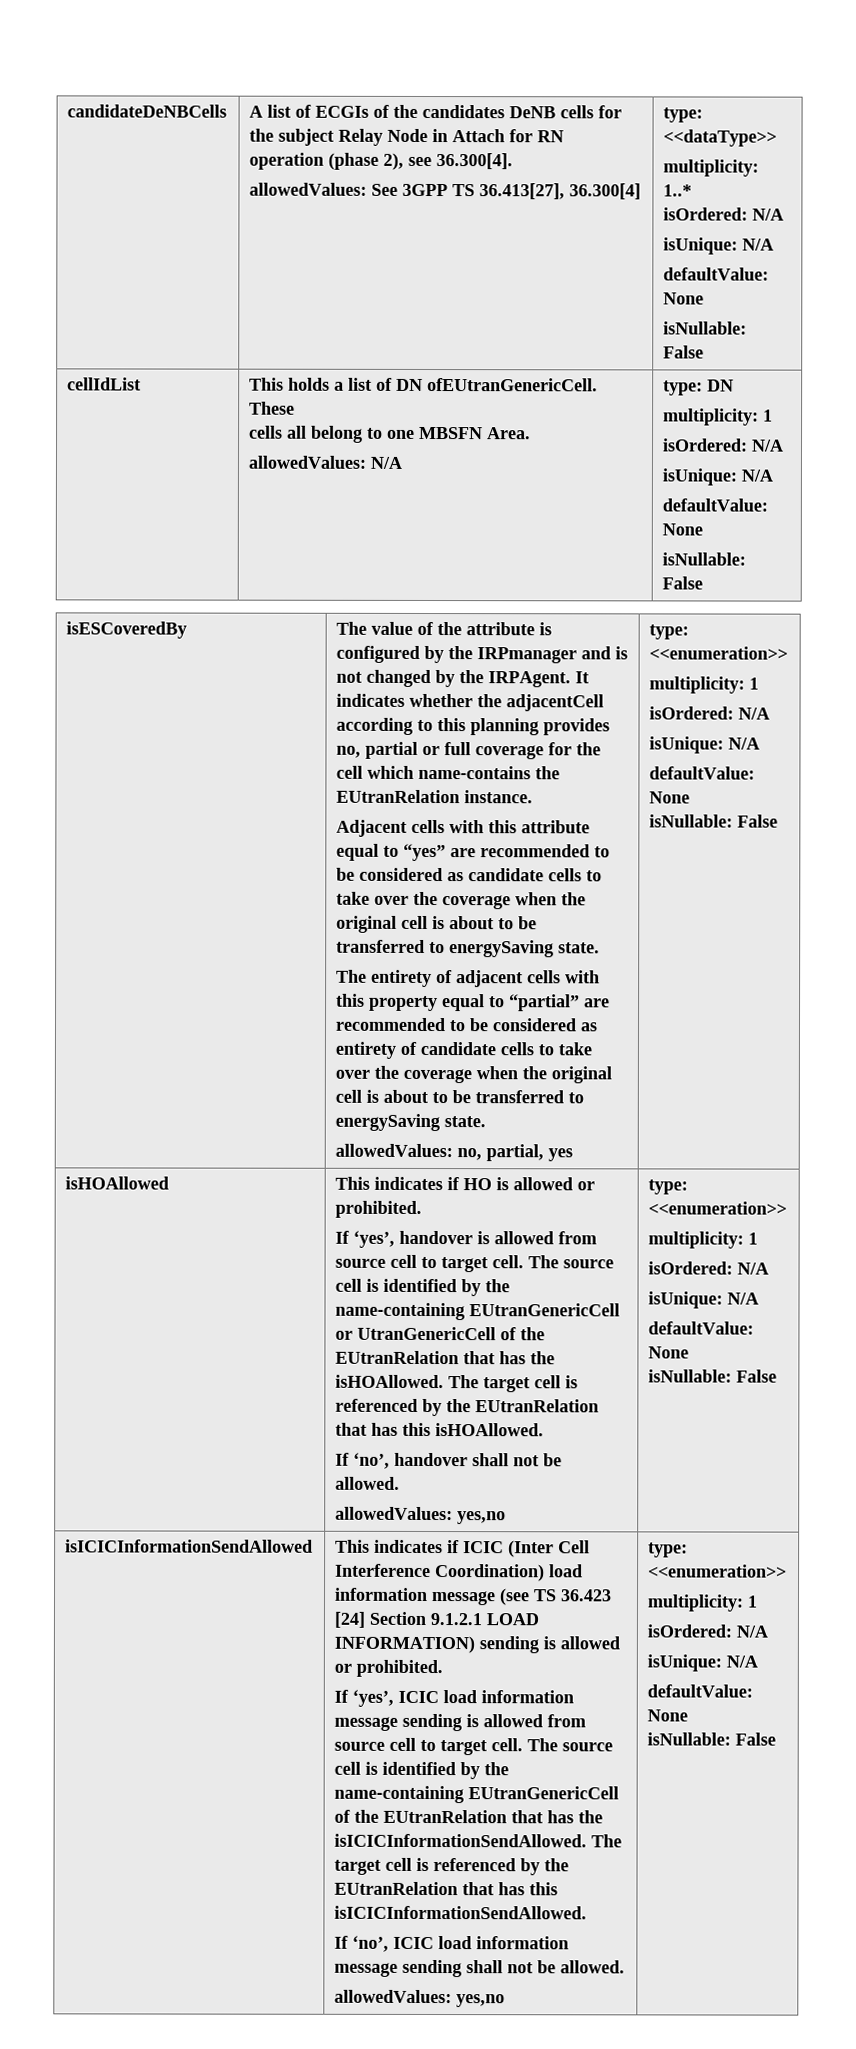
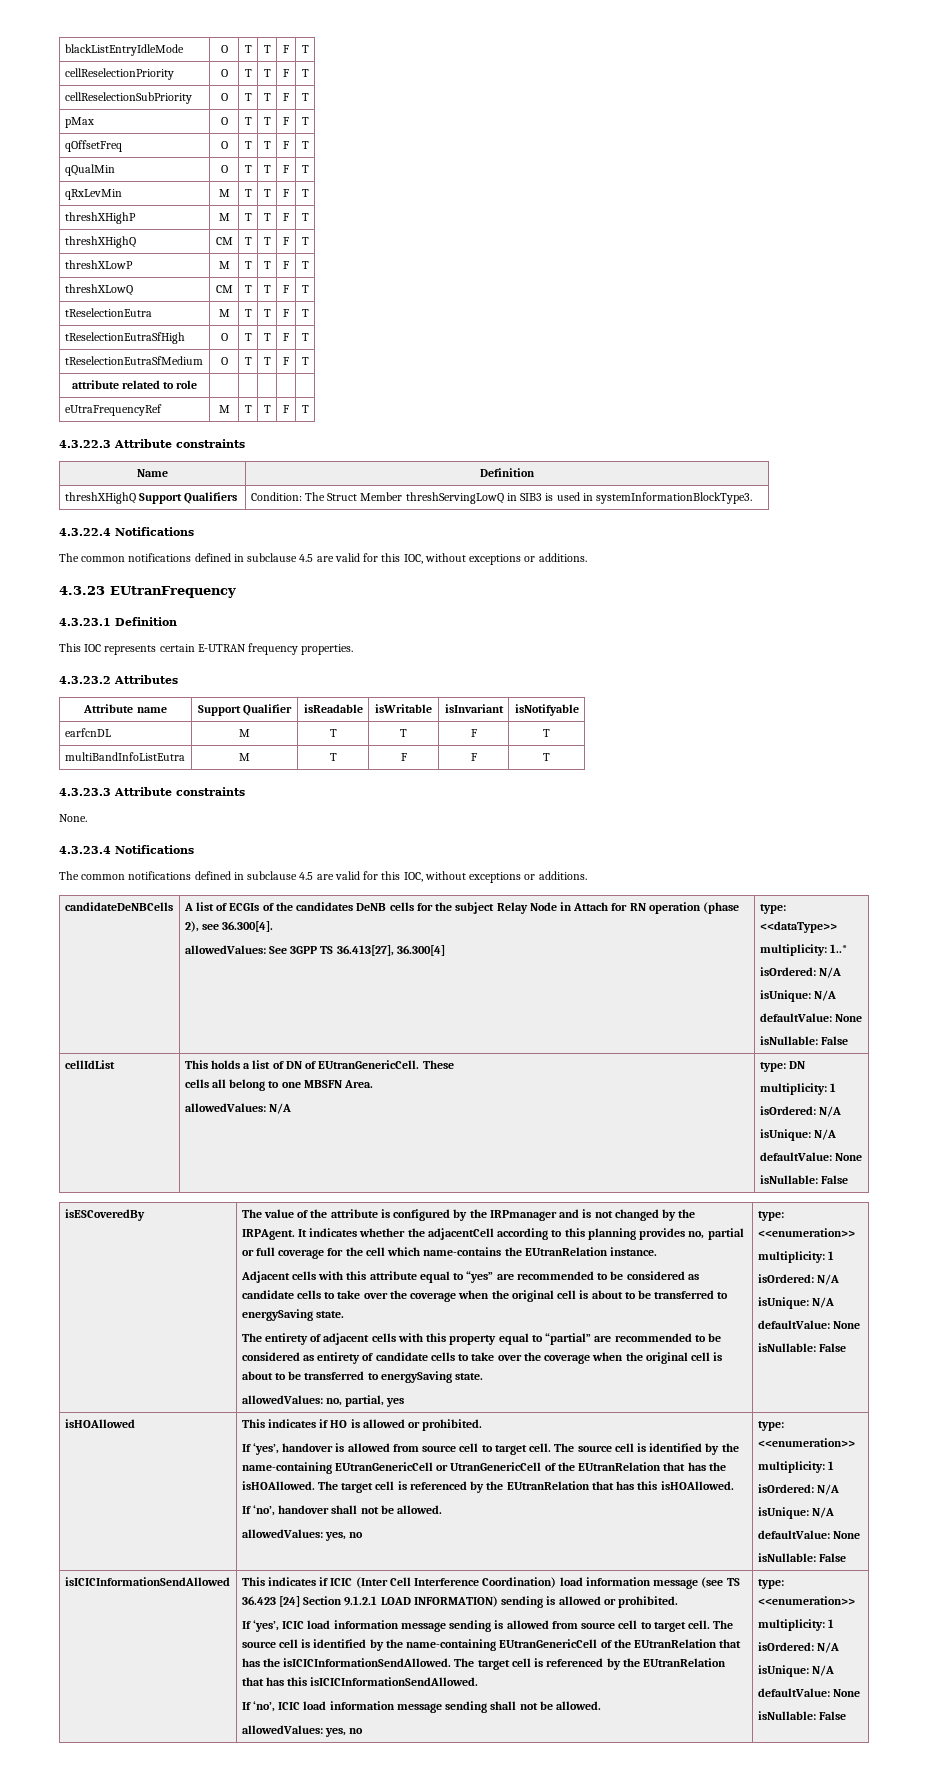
(67, 111) none -> [64,44,184,56] [220,45,228,53] [244,45,252,53] [263,45,271,53] [283,45,289,53] [301,45,309,53] [64,68,174,80] [220,69,228,77] [244,69,252,77] [263,69,271,77] [283,69,289,77] [301,69,309,77] [64,92,192,104] [220,93,228,101] [244,93,252,101] [263,93,271,101] [283,93,289,101] [301,93,309,101] [64,117,94,128] [220,117,228,125] [244,117,252,125] [263,117,271,125] [283,117,289,125] [301,117,309,125] [64,140,122,152] [220,141,228,149] [244,141,252,149] [263,141,271,149] [283,141,289,149] [301,141,309,149] [64,164,115,176] [220,165,228,173] [244,165,252,173] [263,165,271,173] [283,165,289,173] [301,165,309,173] [64,189,122,200] [218,189,230,197] [244,189,252,197] [263,189,271,197] [283,189,289,197] [301,189,309,197] [64,212,136,224] [218,213,230,221] [244,213,252,221] [263,213,271,221] [283,213,289,221] [301,213,309,221] [64,236,136,248] [215,237,233,245] [244,237,252,245] [263,237,271,245] [283,237,289,245] [301,237,309,245] [64,260,133,269] [218,261,230,269] [244,261,252,269] [263,261,271,269] [283,261,289,269] [301,261,309,269] [64,284,133,296] [215,285,233,293] [244,285,252,293] [263,285,271,293] [283,285,289,293] [301,285,309,293] [64,308,152,317] [218,309,230,317] [244,309,252,317] [263,309,271,317] [283,309,289,317] [301,309,309,317] [64,332,185,344] [220,333,228,341] [244,333,252,341] [263,333,271,341] [283,333,289,341] [301,333,309,341] [64,356,203,365] [220,357,228,365] [244,357,252,365] [263,357,271,365] [283,357,289,365] [301,357,309,365] [71,380,198,389] [64,404,162,416] [218,405,230,413] [244,405,252,413] [263,405,271,413] [283,405,289,413] [301,405,309,413] [59,439,245,448] [137,469,168,477] [480,468,535,477] [64,492,238,504] [250,492,753,504] [59,527,194,536] [59,553,587,565] [59,586,236,598] [59,617,177,626] [59,643,354,655] [59,675,178,684] [83,704,167,713] [197,704,293,716] [303,704,363,713] [375,704,432,713] [444,704,504,713] [514,704,579,716] [64,728,111,737] [239,729,250,737] [329,729,337,737] [400,729,407,737] [470,729,477,737] [543,729,550,737] [64,752,185,761] [239,753,250,761] [329,753,337,761] [400,753,407,761] [470,753,477,761] [543,753,550,761] [59,787,245,796] [59,814,87,822] [59,845,194,854] [59,871,587,883] blackListEntryIdleMode | O | T | T | F | T // cellReselectionPriority | O | T | T | F | T // cellReselectionSubPriority | O | T | T | F | T // pMax | O | T | T | F | T // qOffsetFreq | O | T | T | F | T // qQualMin | O | T | T | F | T // qRxLevMin | M | T | T | F | T // threshXHighP | M | T | T | F | T // threshXHighQ | CM | T | T | F | T // threshXLowP | M | T | T | F | T // threshXLowQ | CM | T | T | F | T // tReselectionEutra | M | T | T | F | T // tReselectionEutraSfHigh | O | T | T | F | T // tReselectionEutraSfMedium | O | T | T | F | T // attribute related to role | | | | | // eUtraFrequencyRef | M | T | T | F | T // 4.3.22.3 Attribute constraints // Name | Definition // threshXHighQ Support Qualifiers | Condition: The Struct Member threshServingLowQ in SIB3 is used in systemInformationBlockType3. // 4.3.22.4 Notifications // The common notifications defined in subclause 4.5 are valid for this IOC, without exceptions or additions. // 4.3.23 EUtranFrequency // 4.3.23.1 Definition // This IOC represents certain E-UTRAN frequency properties. // 4.3.23.2 Attributes // Attribute name | Support Qualifier | isReadable | isWritable | isInvariant | isNotifyable // earfcnDL | M | T | T | F | T // multiBandInfoListEutra | M | T | F | F | T // 4.3.23.3 Attribute constraints // None. // 4.3.23.4 Notifications // The common notifications defined in subclause 4.5 are valid for this IOC, without exceptions or additions. //
[427,377,599,392] ofEUtranGenericCell. -> [305,1060,420,1069] of EUtranGenericCell.
[457,1511,507,1525] yes,no -> [324,1532,364,1541] yes, no
[456,1994,506,2008] yes,no -> [324,1728,364,1737] yes, no

